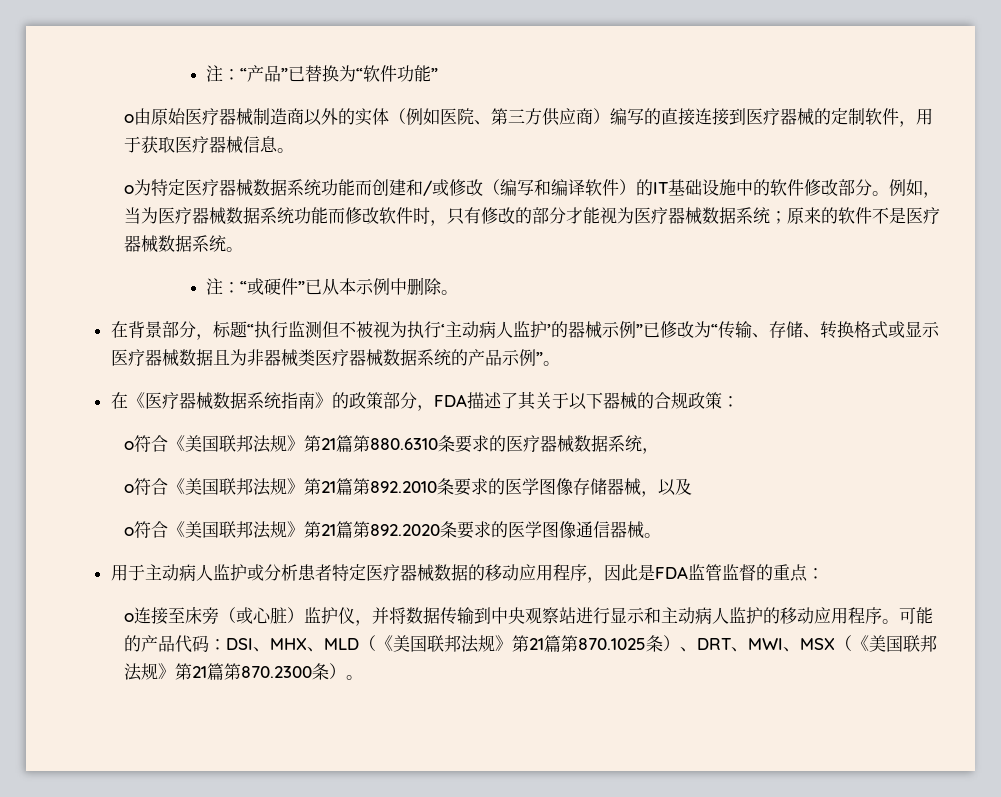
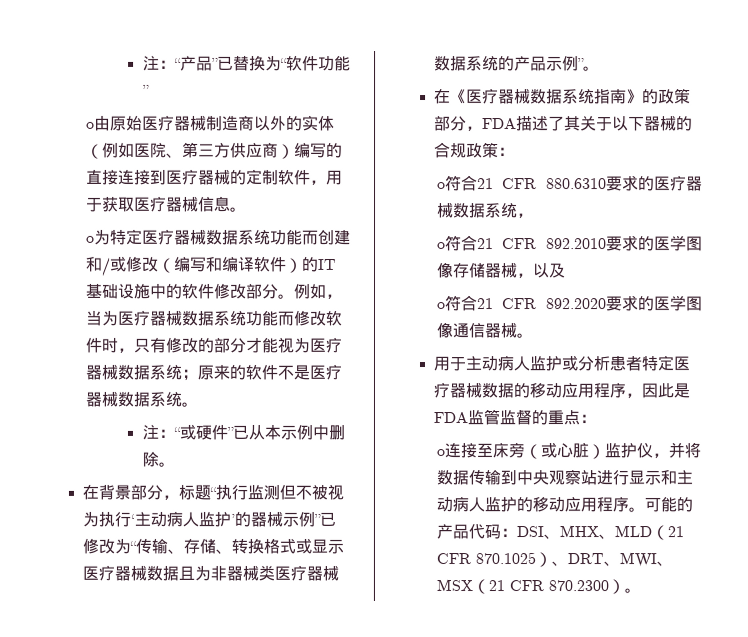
[167,435,455,453] 《美国联邦法规》第21篇第880.6310条 -> [476,178,607,190] 21 CFR 880.6310
[167,478,454,496] 《美国联邦法规》第21篇第892.2010条 -> [476,238,607,250] 21 CFR 892.2010
[167,521,457,539] 《美国联邦法规》第21篇第892.2020条 -> [476,298,607,310] 21 CFR 892.2020
[375,635,663,653] 《美国联邦法规》第21篇第870.1025条 -> [666,526,684,538] [435,552,536,565] 21 CFR 870.1025
[851,635,937,652] [123,663,329,681] 《美国联邦法规》第21篇第870.2300条 -> [487,580,609,592] 21 CFR 870.2300

